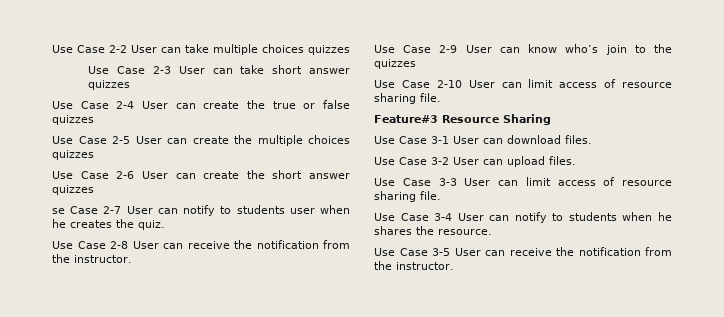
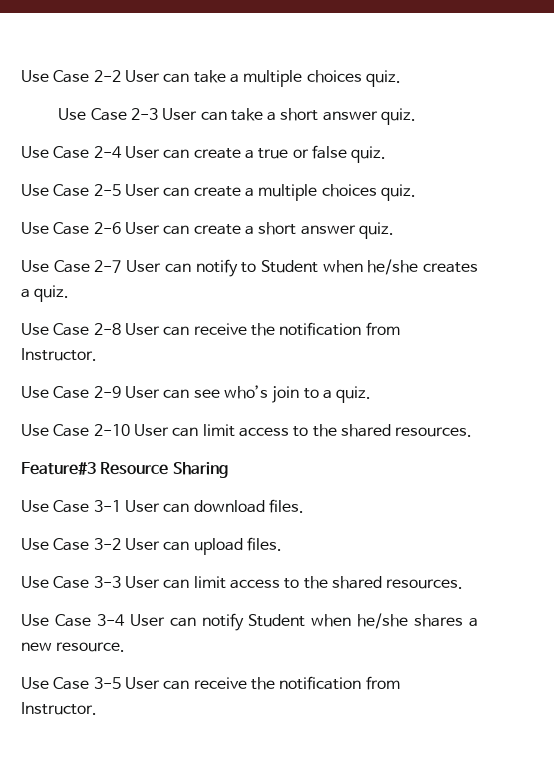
[213,44,350,55] multiple choices quizzes -> [229,70,401,87] a multiple choices quiz.
[272,65,351,74] [88,80,131,90] short answer quizzes -> [267,108,417,125] a short answer quiz.
[247,100,265,109] the -> [244,150,254,159] a
[52,115,94,125] quizzes -> [351,146,387,163] quiz.
[234,135,350,146] [52,150,94,160] the multiple choices quizzes -> [244,184,416,201] a multiple choices quiz.
[246,170,350,179] [52,185,94,195] [52,208,65,214] the short answer quizzes // se -> [244,222,394,239] [21,260,49,272] a short answer quiz. // Use
[236,205,351,214] [52,219,134,228] students user when he creates the -> [260,259,478,275] [21,289,30,298] Student when he/she creates a
[52,254,132,263] the instructor. -> [21,348,97,361] Instructor.
[528,44,558,53] know -> [193,389,220,398] see
[654,44,672,53] [374,59,416,69] the quizzes -> [322,386,372,403] a quiz.
[604,79,672,88] [374,93,441,104] of resource sharing file. -> [293,424,473,437] to the shared resources.
[603,177,672,186] [374,191,441,202] of resource sharing file. -> [284,576,464,589] to the shared resources.
[552,212,672,221] [374,226,434,235] to students when he shares the -> [248,613,478,629] [21,642,52,651] Student when he/she shares a new
[374,261,454,270] the instructor. -> [21,702,97,715] Instructor.

